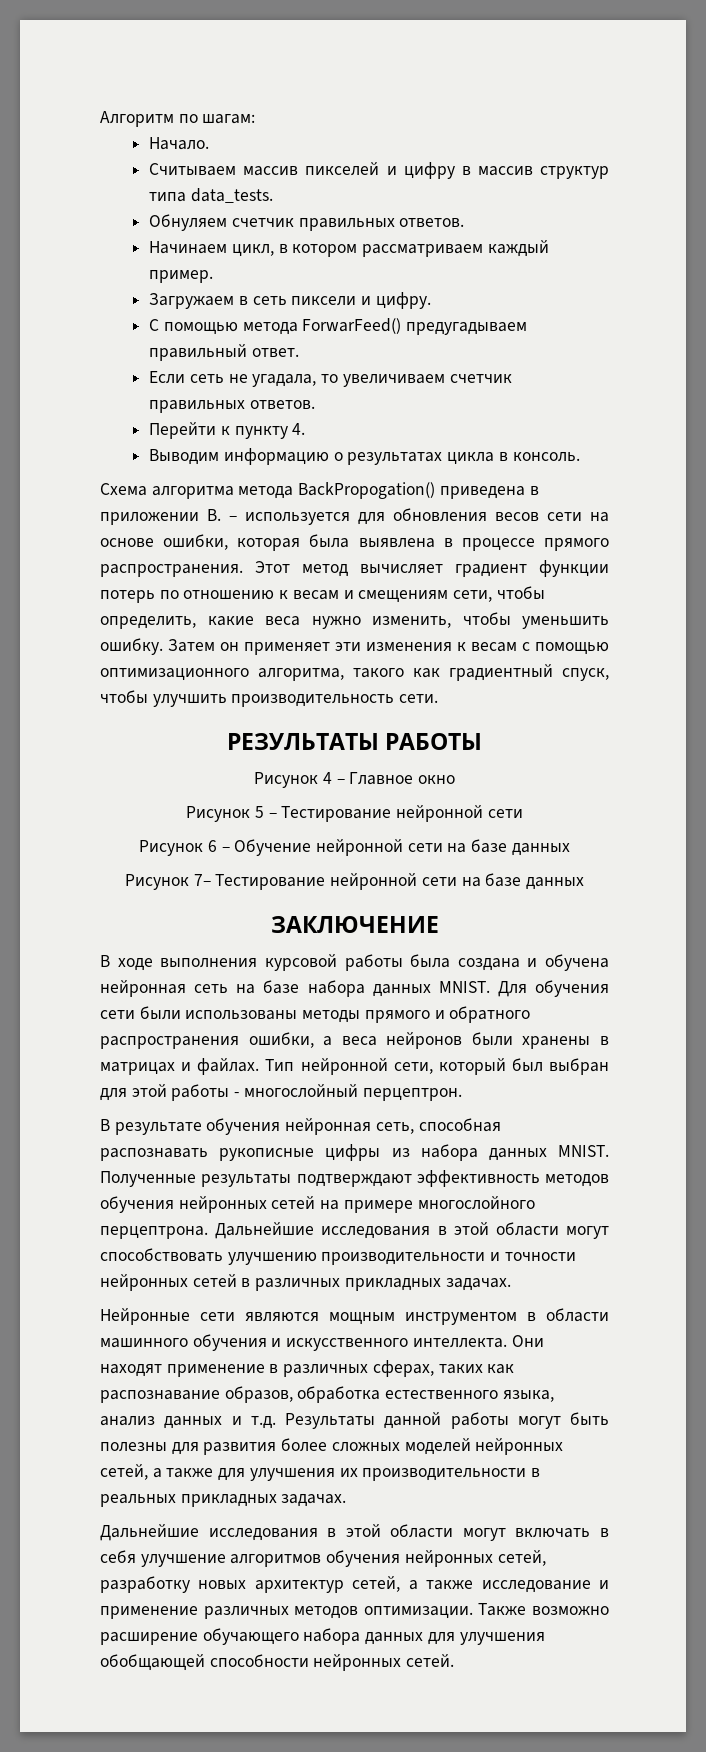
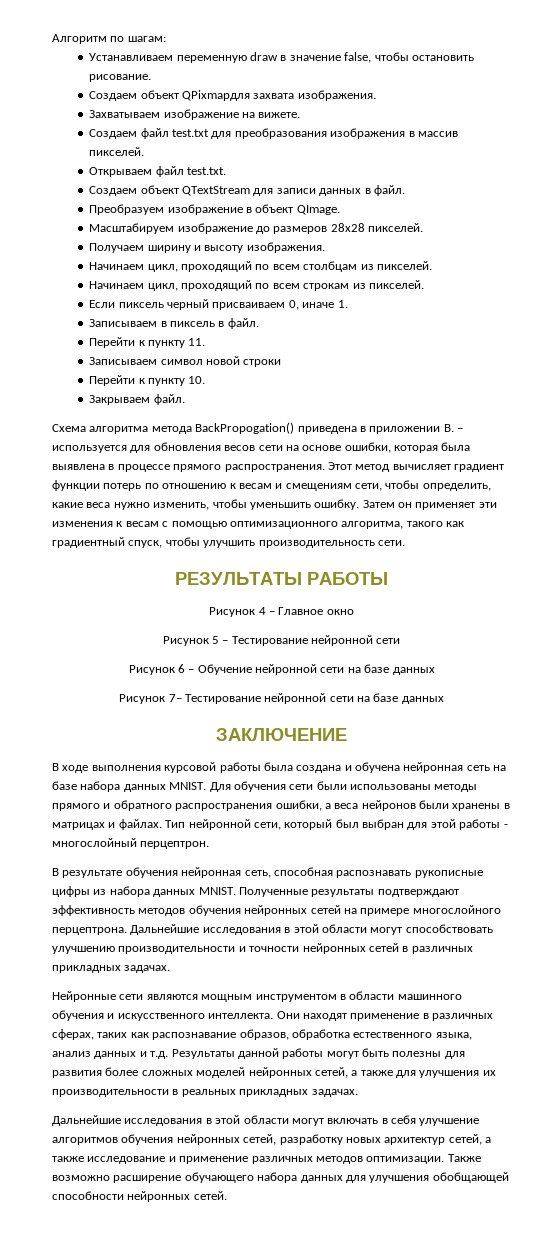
[149,137,210,150] [149,162,610,179] [149,188,273,203] [149,214,465,231] [149,240,549,257] [149,270,214,283] [149,292,431,309] [149,318,528,335] [149,344,299,361] [149,371,512,387] [149,400,315,413] [149,422,306,439] [149,448,580,465] Начало. // Считываем массив пикселей и цифру в массив структур типа data_tests. // Обнуляем счетчик правильных ответов. // Начинаем цикл, в котором рассматриваем каждый пример. // Загружаем в сеть пиксели и цифру. // С помощью метода ForwarFeed() предугадываем правильный ответ. // Если сеть не угадала, то увеличиваем счетчик правильных ответов. // Перейти к пункту 4. // Выводим информацию о результатах цикла в консоль. -> [89,52,474,63] [89,74,152,82] [89,90,376,101] [89,109,301,120] [89,128,458,139] [89,147,145,156] [89,166,227,177] [89,185,405,196] [89,204,340,215] [89,223,424,234] [89,242,325,253] [89,261,432,272] [89,280,424,291] [89,299,348,310] [89,318,259,329] [89,337,206,348] [89,356,282,367] [89,375,206,386] [89,394,185,405] Устанавливаем переменную draw в значение false, чтобы остановить рисование. // Создаем объект QPixmapдля захвата изображения. // Захватываем изображение на вижете. // Создаем файл test.txt для преобразования изображения в массив пикселей. // Открываем файл test.txt. // Создаем объект QTextStream для записи данных в файл. // Преобразуем изображение в объект QImage. // Масштабируем изображение до размеров 28x28 пикселей. // Получаем ширину и высоту изображения. // Начинаем цикл, проходящий по всем столбцам из пикселей. // Начинаем цикл, проходящий по всем строкам из пикселей. // Если пиксель черный присваиваем 0, иначе 1. // Записываем в пиксель в файл. // Перейти к пункту 11. // Записываем символ новой строки // Перейти к пункту 10. // Закрываем файл.

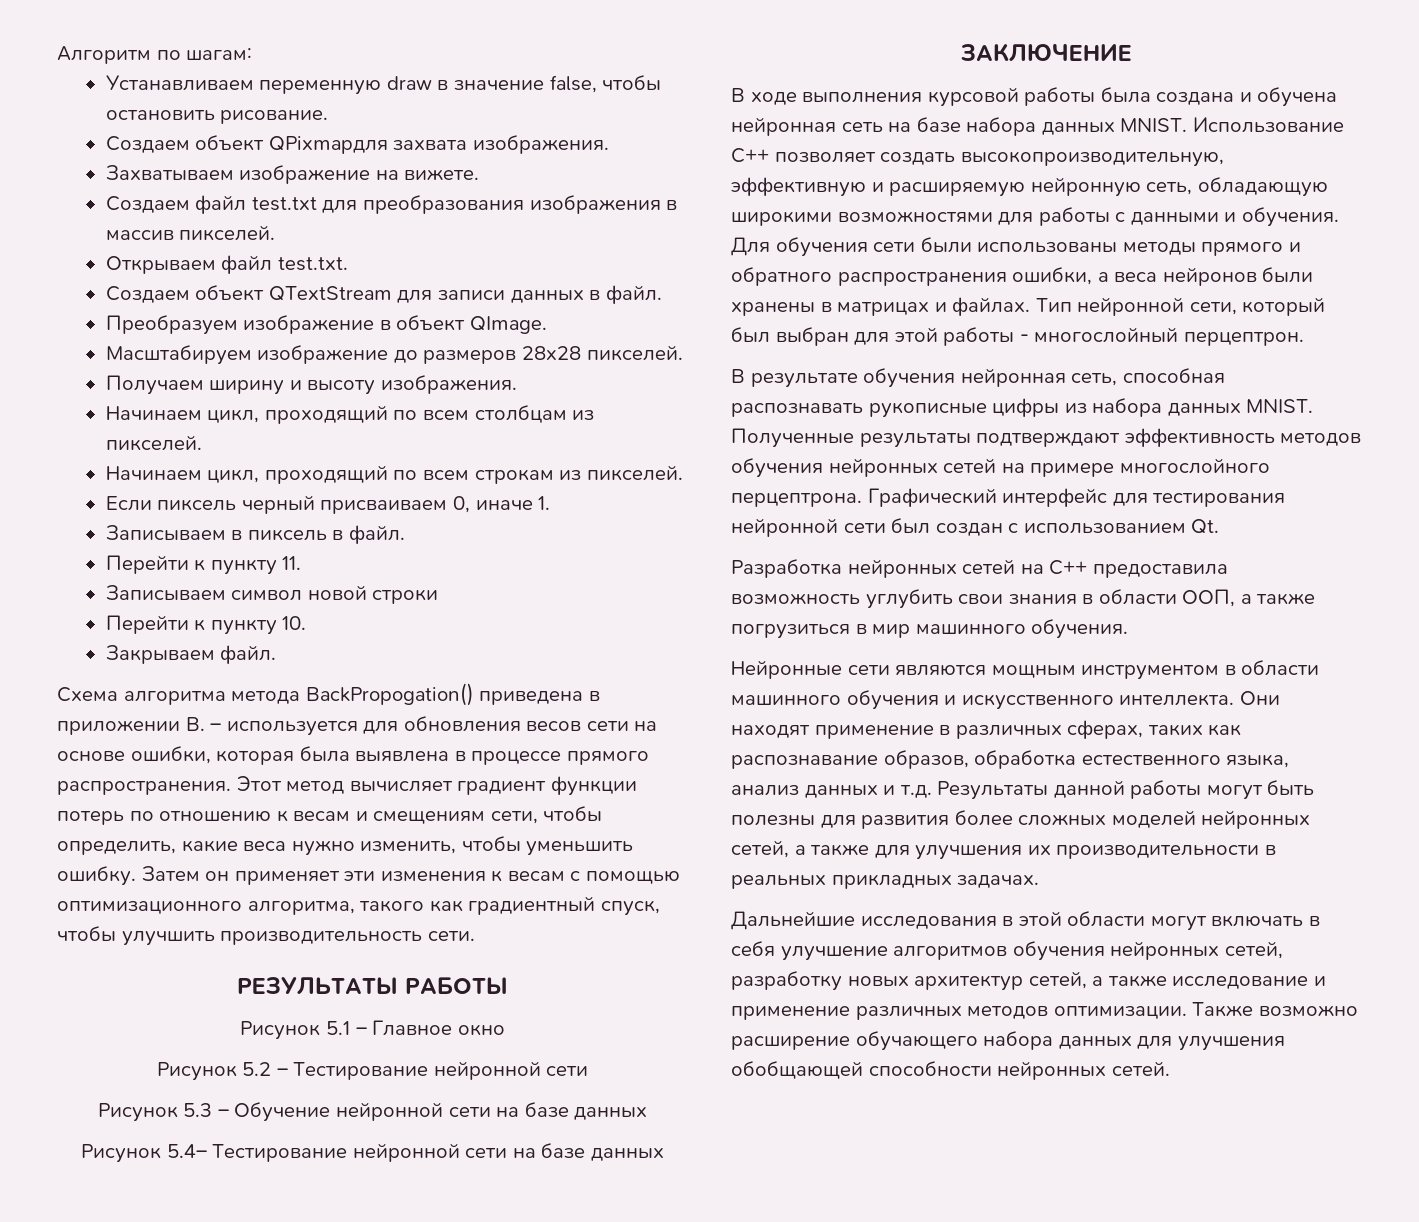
[258,607,266,615] 4 -> [325,1021,350,1035] 5.1
[211,636,219,644] 5 -> [242,1062,272,1076] 5.2
[177,664,185,673] 6 -> [183,1103,213,1117] 5.3
[168,694,182,702] 7– -> [166,1144,207,1158] 5.4–
(207, 786) none -> [1192,117,1344,133] [731,148,1224,167] [731,177,1328,197] [731,207,1339,227] Использование C++ позволяет создать высокопроизводительную, эффективную и расширяемую нейронную сеть, обладающую широкими возможностями для работы с данными и обучения.
[130,924,493,935] [52,943,473,954] [52,965,171,973] Дальнейшие исследования в этой области могут способствовать улучшению производительности и точности нейронных сетей в различных прикладных задачах. -> [867,488,1286,507] [731,518,1220,537] [731,559,1228,578] [731,589,1316,609] [731,619,1129,639] Графический интерфейс для тестирования нейронной сети был создан с использованием Qt. // Разработка нейронных сетей на C++ предоставила возможность углубить свои знания в области ООП, а также погрузиться в мир машинного обучения.

